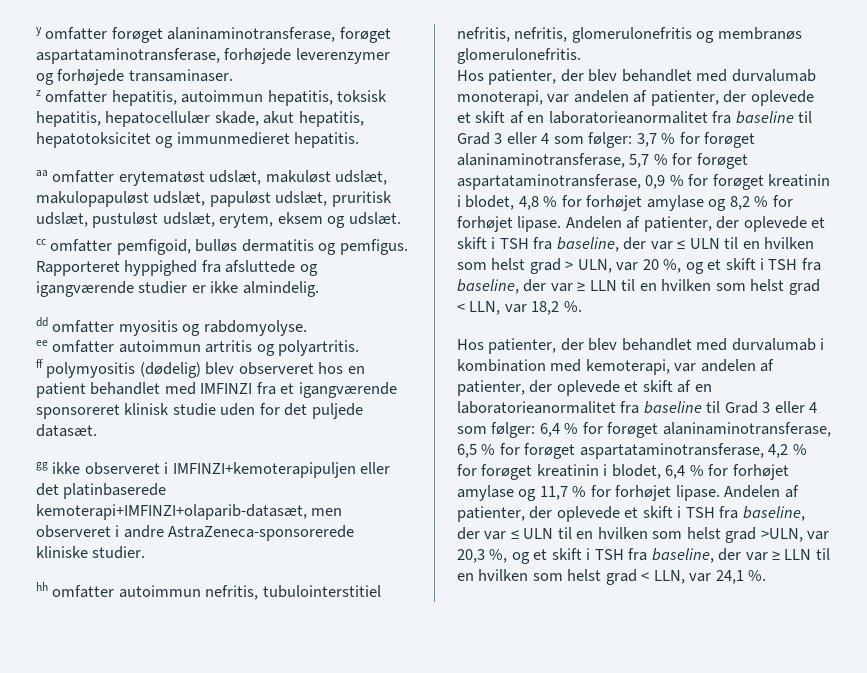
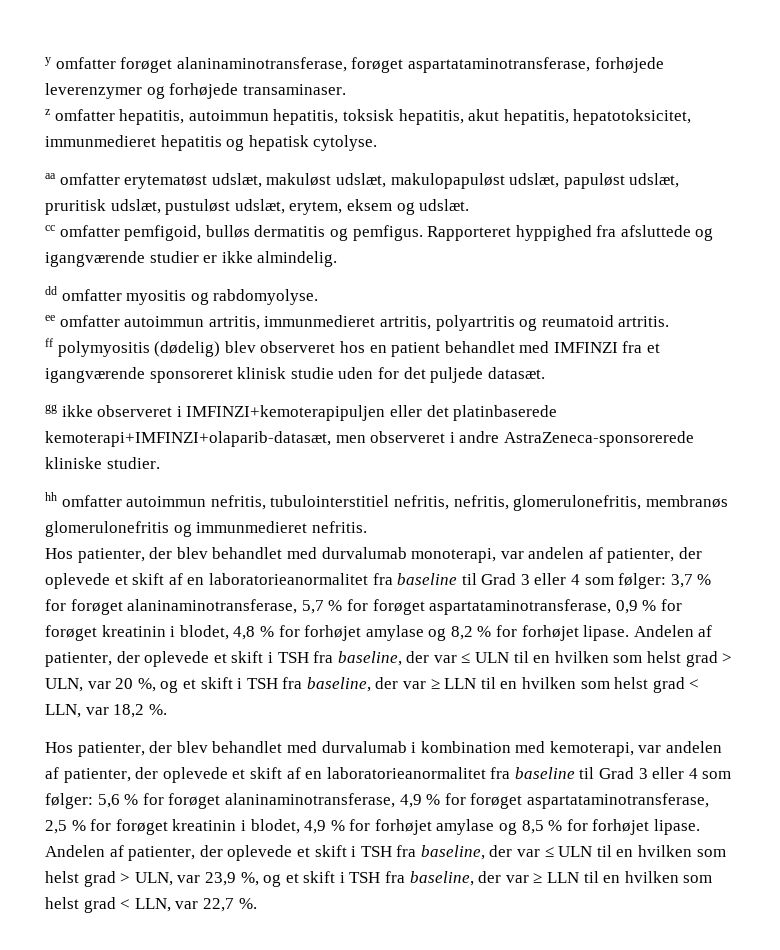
[105,111,364,127] [36,132,360,148] hepatocellulær skade, akut hepatitis, hepatotoksicitet og immunmedieret hepatitis. -> [468,109,692,125] [45,135,378,151] akut hepatitis, hepatotoksicitet, immunmedieret hepatitis og hepatisk cytolyse.
[205,340,360,356] artritis og polyartritis. -> [208,315,670,331] artritis, immunmedieret artritis, polyartritis og reumatoid artritis.
[571,27,802,43] [457,48,581,64] glomerulonefritis og membranøs glomerulonefritis. -> [513,495,728,511] [45,521,367,537] glomerulonefritis, membranøs glomerulonefritis og immunmedieret nefritis.
[539,422,831,438] [457,443,807,459] [457,464,789,480] [457,485,568,501] 6,4 % for forøget alaninaminotransferase, 6,5 % for forøget aspartataminotransferase, 4,2 % for forøget kreatinin i blodet, 6,4 % for forhøjet amylase og 11,7 -> [97,793,709,809] [45,819,544,835] 5,6 % for forøget alaninaminotransferase, 4,9 % for forøget aspartataminotransferase, 2,5 % for forøget kreatinin i blodet, 4,9 % for forhøjet amylase og 8,5
[760,528,830,542] [457,549,485,563] >ULN, var 20,3 -> [120,872,236,886] > ULN, var 23,9
[715,570,744,584] 24,1 -> [202,898,234,912] 22,7

